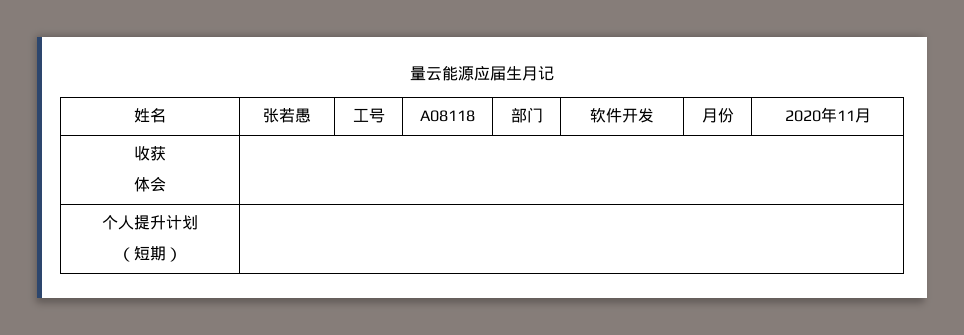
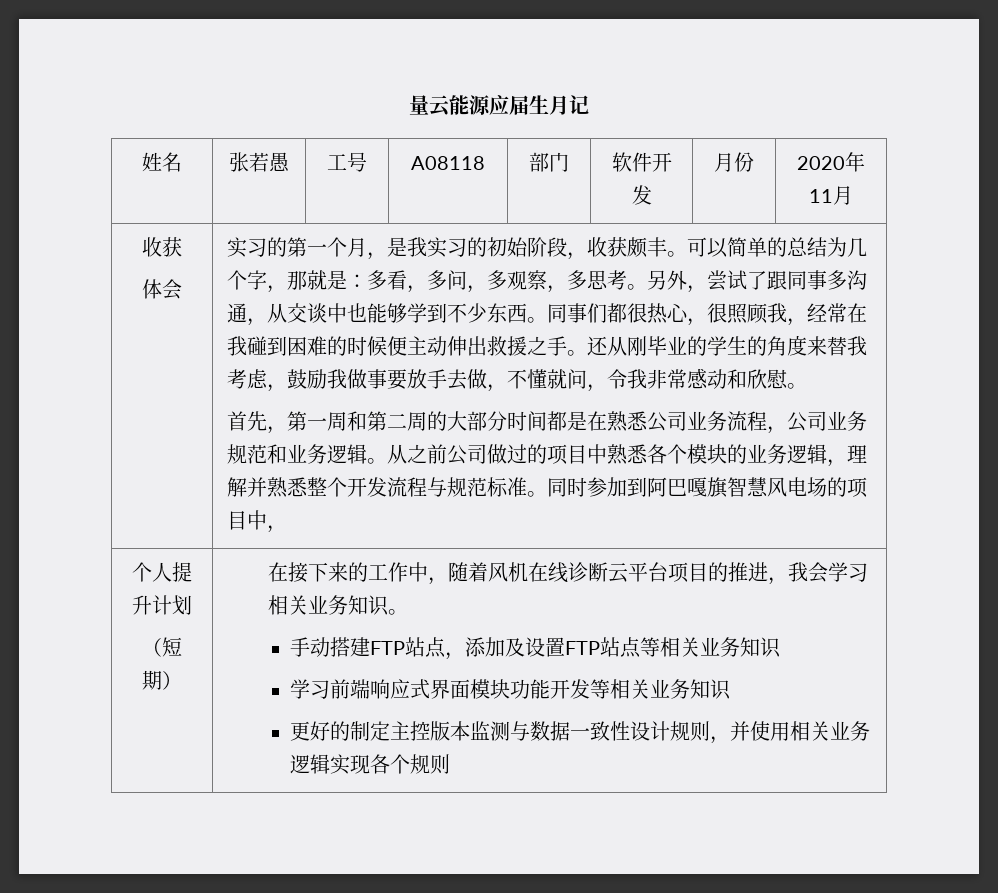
(166, 184) none -> [226,237,867,260] [226,270,867,293] [226,303,867,326] [226,335,867,356] [226,368,807,392] [226,411,867,434] [226,444,867,467] [226,477,868,498] [226,510,287,533] 实习的第一个月，是我实习的初始阶段，收获颇丰。可以简单的总结为几个字，那就是：多看，多问，多观察，多思考。另外，尝试了跟同事多沟通，从交谈中也能够学到不少东西。同事们都很热心，很照顾我，经常在我碰到困难的时候便主动伸出救援之手。还从刚毕业的学生的角度来替我考虑，鼓励我做事要放手去做，不懂就问，令我非常感动和欣慰。 // 首先，第一周和第二周的大部分时间都是在熟悉公司业务流程，公司业务规范和业务逻辑。从之前公司做过的项目中熟悉各个模块的业务逻辑，理解并熟悉整个开发流程与规范标准。同时参加到阿巴嘎旗智慧风电场的项目中，
(182, 254) none -> [268,562,869,585] [268,595,409,616] [290,637,782,660] [290,679,732,700] [290,721,871,744] [290,754,451,775] 在接下来的工作中，随着风机在线诊断云平台项目的推进，我会学习相关业务知识。 // 手动搭建FTP站点，添加及设置FTP站点等相关业务知识 // 学习前端响应式界面模块功能开发等相关业务知识 // 更好的制定主控版本监测与数据一致性设计规则，并使用相关业务逻辑实现各个规则

